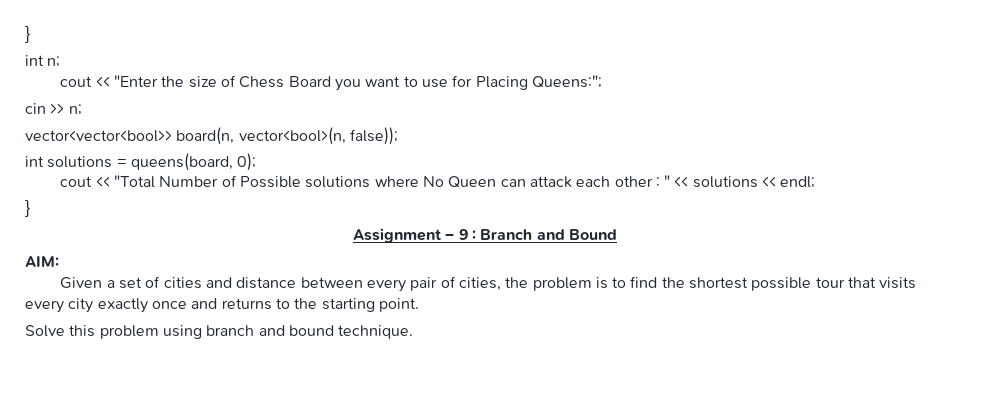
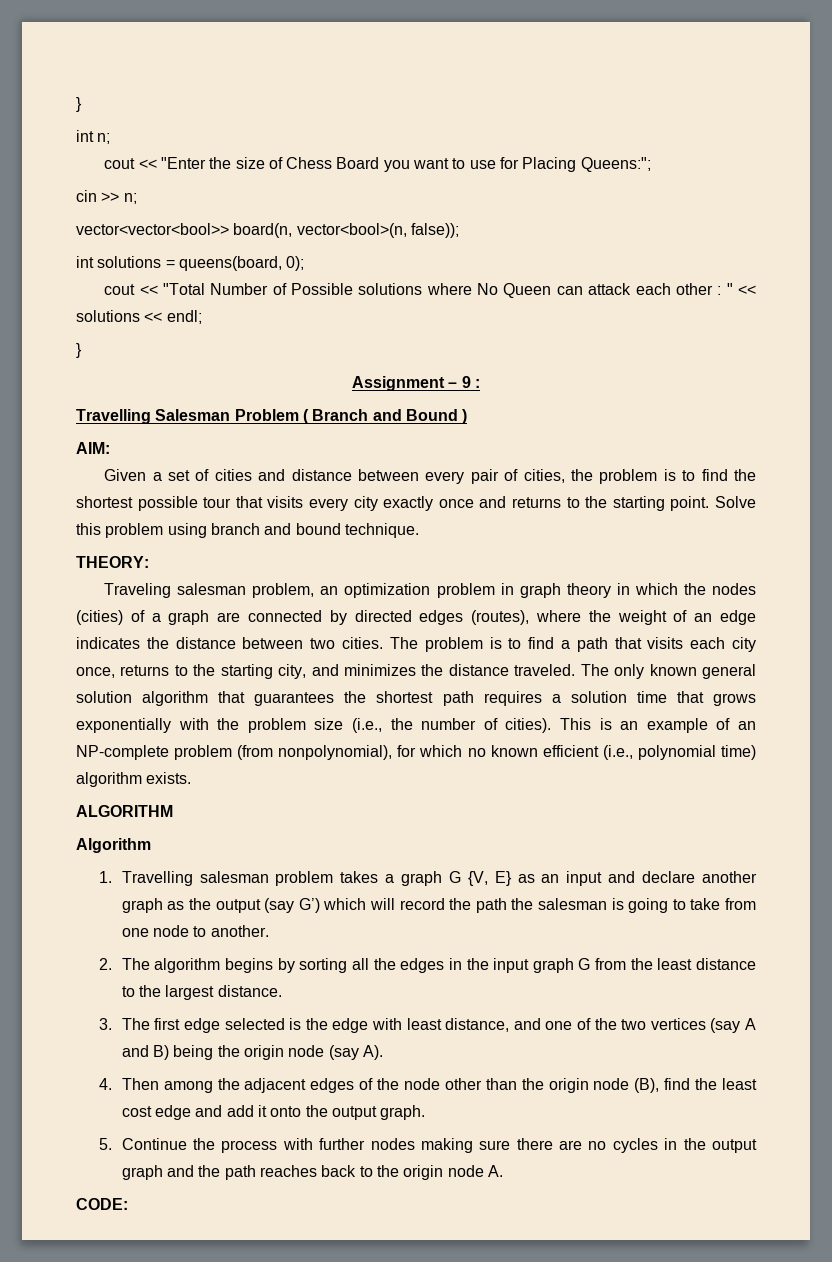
(476, 235) none -> [76,409,309,424] // Travelling Salesman Problem (
(617, 234) none -> [462,409,468,424] )
(419, 305) // -> (710, 503) none
(414, 332) none -> [76,556,149,568] [104,583,756,598] [76,610,756,625] [76,637,756,652] [76,664,757,679] [76,691,756,706] [76,718,757,733] [76,745,756,760] [76,772,192,787] [76,805,173,817] [76,838,151,853] [98,871,757,886] [121,898,756,913] [121,925,269,937] [98,958,757,973] [121,985,282,1000] [98,1018,757,1033] [121,1045,383,1060] [98,1078,758,1093] [121,1105,426,1120] [98,1138,758,1153] [121,1165,503,1180] [76,1198,128,1210] // THEORY: // Traveling salesman problem, an optimization problem in graph theory in which the nodes (cities) of a graph are connected by directed edges (routes), where the weight of an edge indicates the distance between two cities. The problem is to find a path that visits each city once, returns to the starting city, and minimizes the distance traveled. The only known general solution algorithm that guarantees the shortest path requires a solution time that grows exponentially with the problem size (i.e., the number of cities). This is an example of an NP-complete problem (from nonpolynomial), for which no known efficient (i.e., polynomial time) algorithm exists. // ALGORITHM // Algorithm // 1. Travelling salesman problem takes a graph G {V, E} as an input and declare another graph as the output (say G’) which will record the path the salesman is going to take from one node to another. // 2. The algorithm begins by sorting all the edges in the input graph G from the least distance to the largest distance. // 3. The first edge selected is the edge with least distance, and one of the two vertices (say A and B) being the origin node (say A). // 4. Then among the adjacent edges of the node other than the origin node (B), find the least cost edge and add it onto the output graph. // 5. Continue the process with further nodes making sure there are no cycles in the output graph and the path reaches back to the origin node A. // CODE:

